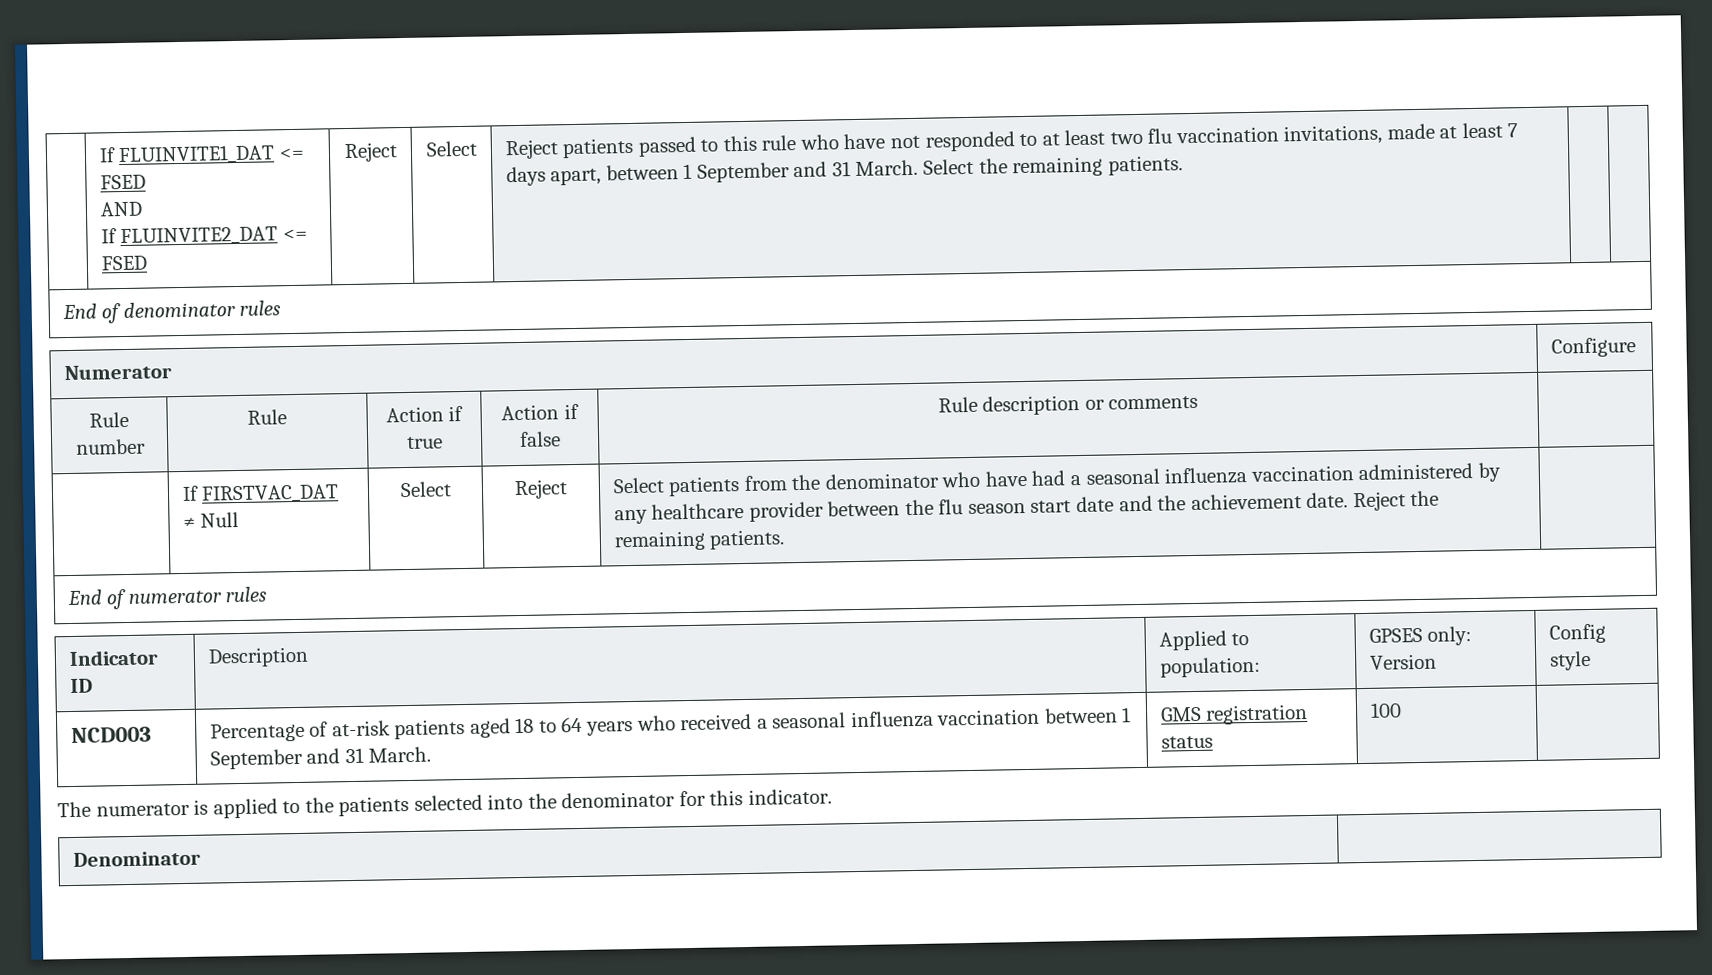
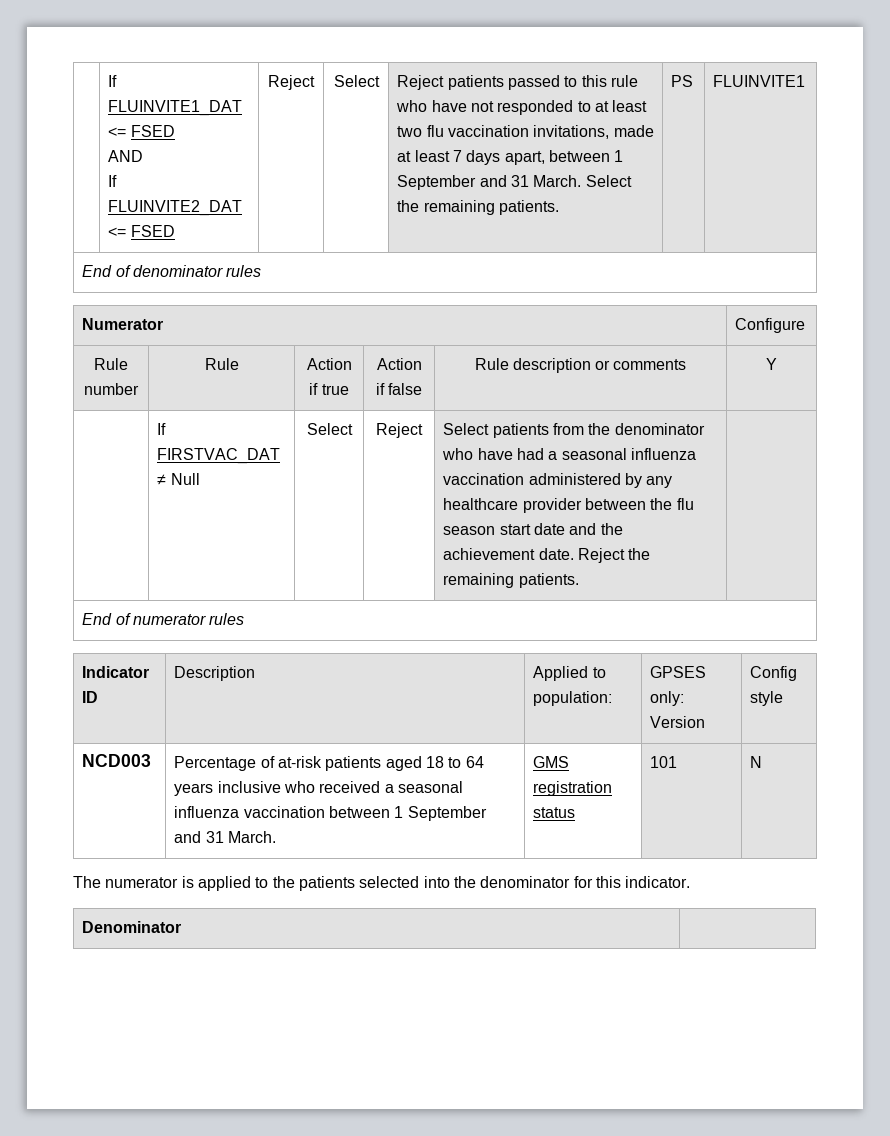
(1183, 165) | -> [671,75,694,87] [713,75,806,87] PS | FLUINVITE1
(1199, 402) none -> [766,358,777,370] Y
(633, 728) none -> [217,781,281,793] inclusive
[1369,702,1402,718] 100 | -> [650,756,678,768] [750,756,763,768] 101 | N

